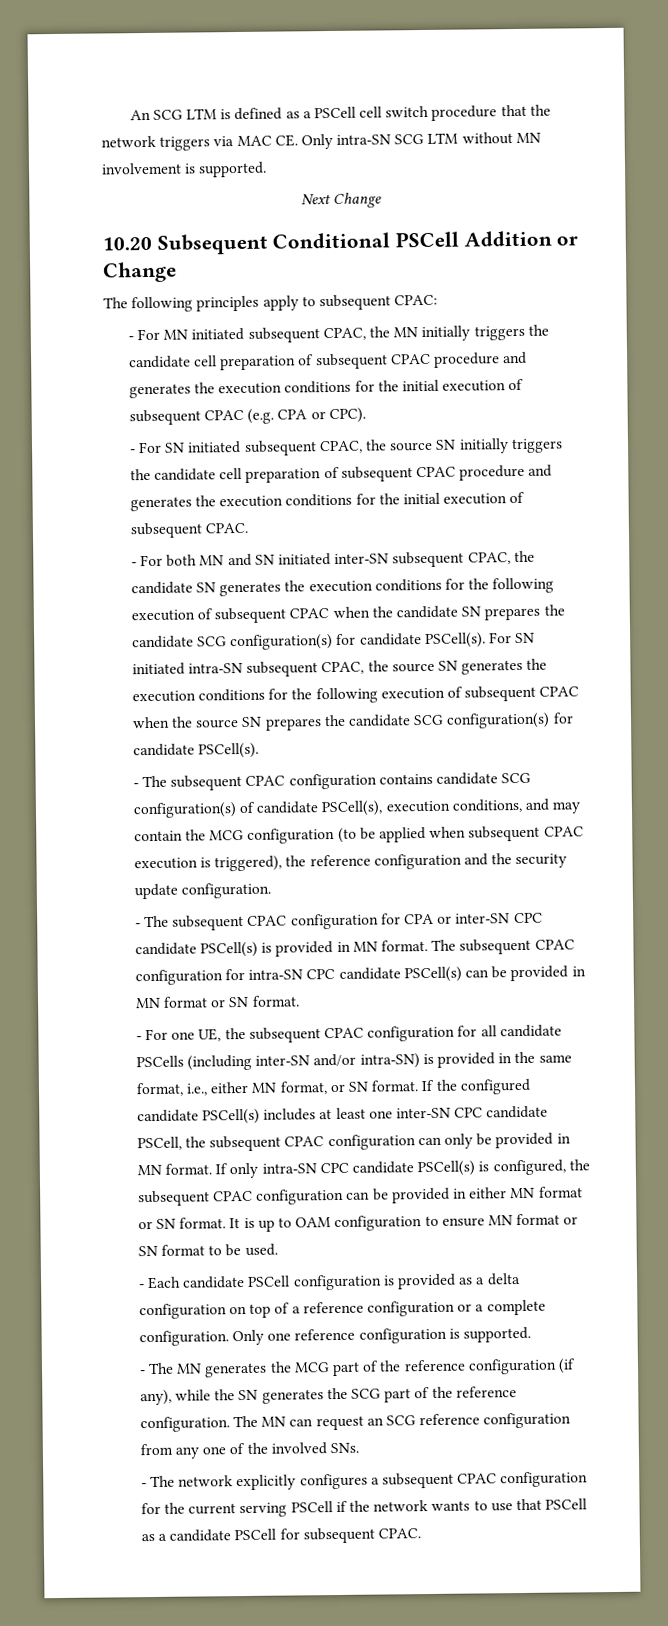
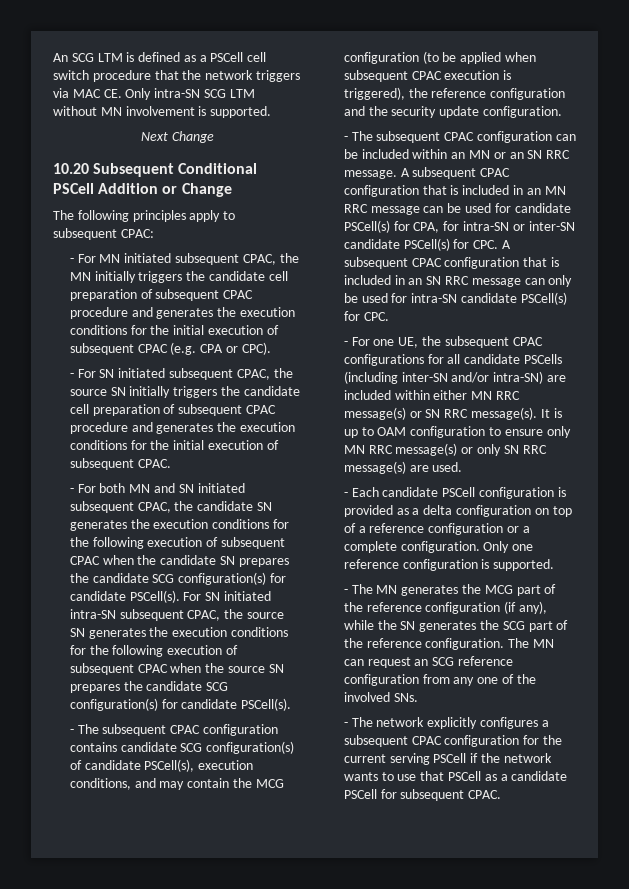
[334,553,390,564] inter-SN -> (245, 488) none
[380,912,543,925] [134,938,575,958] [134,965,586,986] [134,995,300,1009] for CPA or inter-SN CPC candidate PSCell(s) is provided in MN format. The subsequent CPAC configuration for intra-SN CPC candidate PSCell(s) can be provided in MN format or SN format. -> [555,134,576,141] [343,149,571,159] [343,167,511,179] [343,185,566,197] [343,203,571,215] [343,220,575,233] [343,238,512,251] [343,257,560,269] [343,275,573,287] [343,292,567,305] [343,311,389,321] can be included within an MN or an SN RRC message. A subsequent CPAC configuration that is included in an MN RRC message can be used for candidate PSCell(s) for CPA, for intra-SN or inter-SN candidate PSCell(s) for CPC. A subsequent CPAC configuration that is included in an SN RRC message can only be used for intra-SN candidate PSCell(s) for CPC.
[367,1025,456,1042] configuration -> [343,354,424,366] configurations
[422,1051,572,1068] [135,1078,531,1097] [136,1105,549,1125] [136,1132,571,1152] [136,1159,590,1179] [137,1186,583,1207] [137,1217,227,1230] is provided in the same format, i.e., either MN format, or SN format. If the configured candidate PSCell(s) includes at least one inter-SN CPC candidate PSCell, the subsequent CPAC configuration can only be provided in MN format. If only intra-SN CPC candidate PSCell(s) is configured, the subsequent CPAC configuration can be provided in either MN format or SN format. -> [547,375,567,382] [343,390,521,400] [343,407,538,420] are included within either MN RRC message(s) or SN RRC message(s).
[487,1213,579,1226] [137,1244,242,1257] MN format or SN format to be -> [546,426,571,438] [343,443,547,456] [343,461,429,474] only MN RRC message(s) or only SN RRC message(s) are

